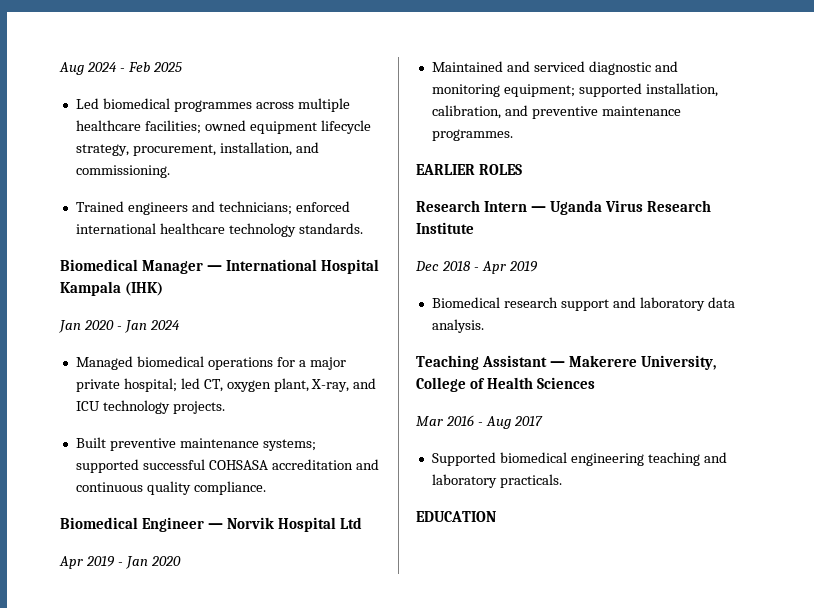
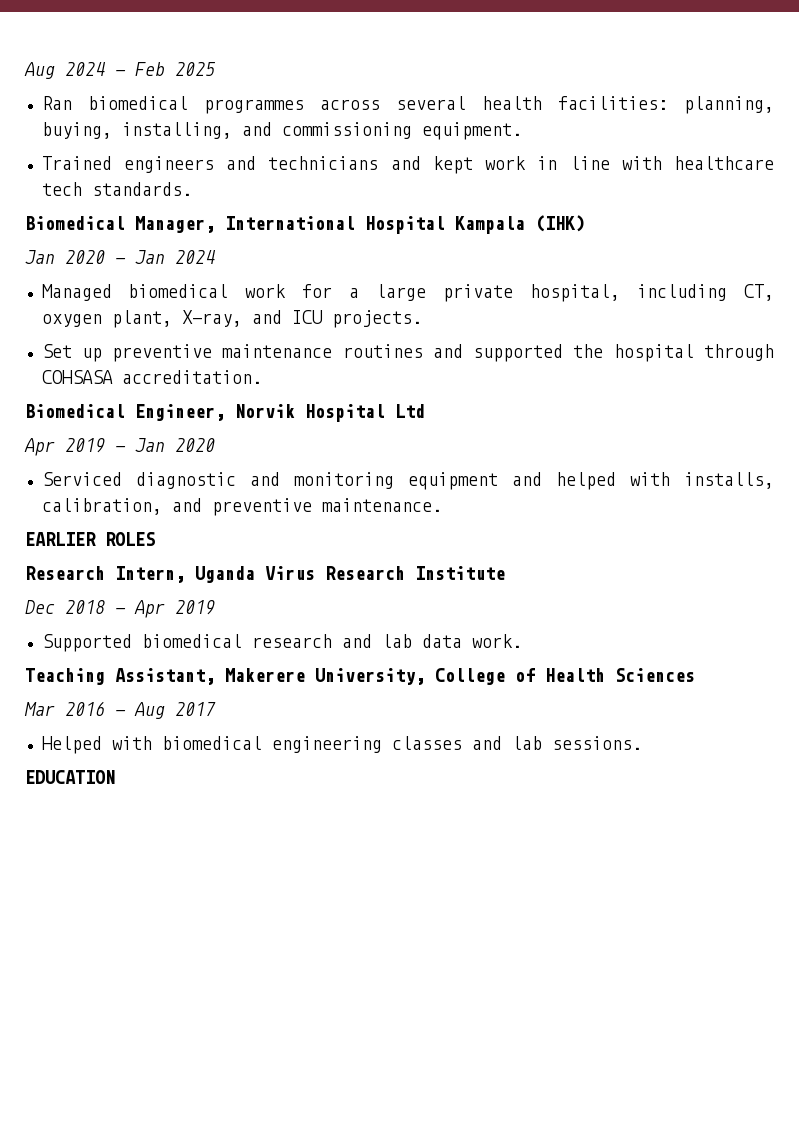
[75,98,99,109] Led -> [41,96,72,110] Ran
[297,98,350,112] [75,120,371,134] [75,142,319,156] [75,165,170,178] [75,201,350,215] [75,223,296,237] multiple healthcare facilities; owned equipment lifecycle strategy, procurement, installation, and commissioning. // Trained engineers and technicians; enforced international healthcare technology -> [395,96,774,114] [41,122,522,140] [41,156,774,174] [41,182,82,196] several health facilities: planning, buying, installing, and commissioning equipment. // Trained engineers and technicians and kept work in line with healthcare tech
[141,260,222,274] Manager — -> [135,216,215,233] Manager,
[207,357,273,370] operations -> [245,284,287,298] work
[309,357,346,370] [75,378,200,392] major private hospital; led -> [376,284,728,302] large private hospital, including
[102,400,170,414] technology -> (323, 317) none
[75,437,316,451] [75,459,379,473] [75,481,266,495] [60,517,223,532] Built preventive maintenance systems; supported successful COHSASA accreditation and continuous quality compliance. // Biomedical Engineer — -> [41,344,775,362] [41,370,262,384] [25,404,225,421] Set up preventive maintenance routines and supported the hospital through COHSASA accreditation. // Biomedical Engineer,
[431,61,678,75] [431,83,718,97] Maintained and serviced diagnostic and monitoring equipment; supported installation, -> [41,472,774,490] Serviced diagnostic and monitoring equipment and helped with installs,
[601,106,681,116] [431,129,513,141] maintenance programmes. -> [321,498,442,512] maintenance.
[483,201,546,212] Intern — -> [115,566,185,583] Intern,
[431,297,735,311] [431,319,484,333] Biomedical research support and laboratory data analysis. -> [41,634,522,652] Supported biomedical research and lab data work.
[481,355,565,367] Assistant — -> [115,668,215,685] Assistant,
[431,452,727,466] [431,474,562,488] Supported biomedical engineering teaching and laboratory practicals. -> [41,736,642,754] Helped with biomedical engineering classes and lab sessions.

